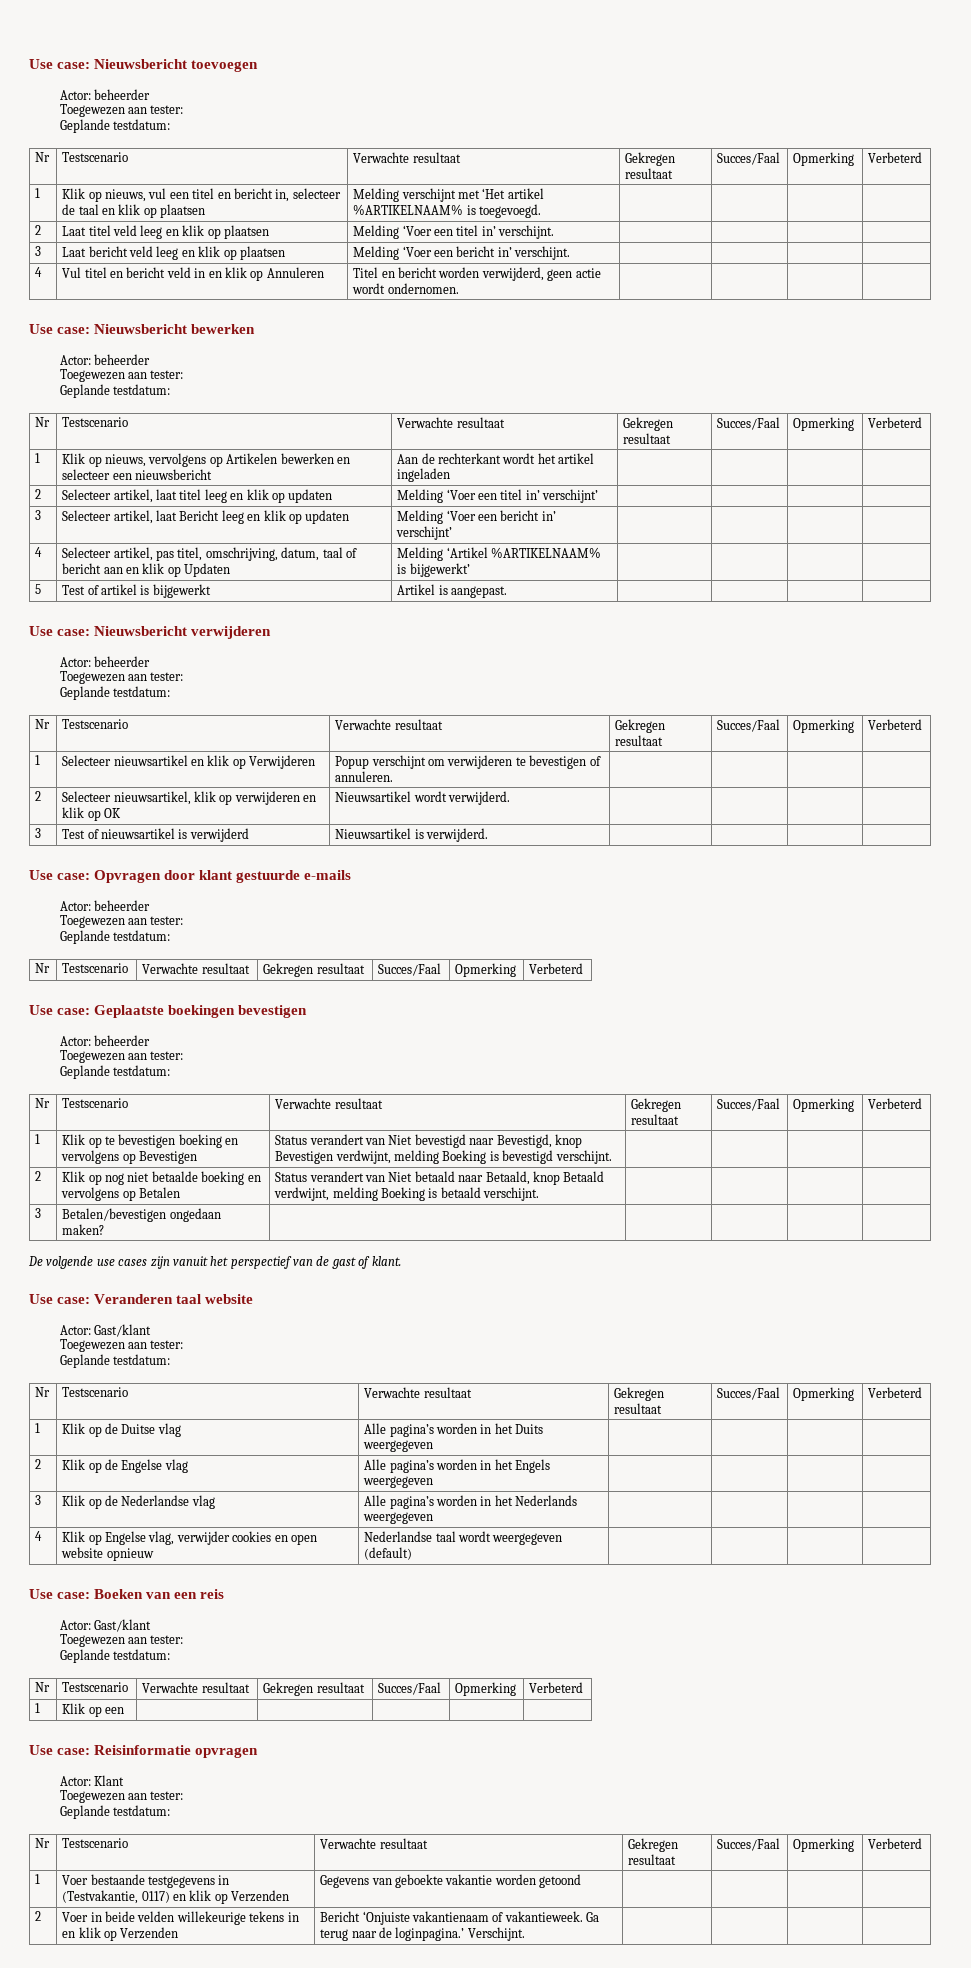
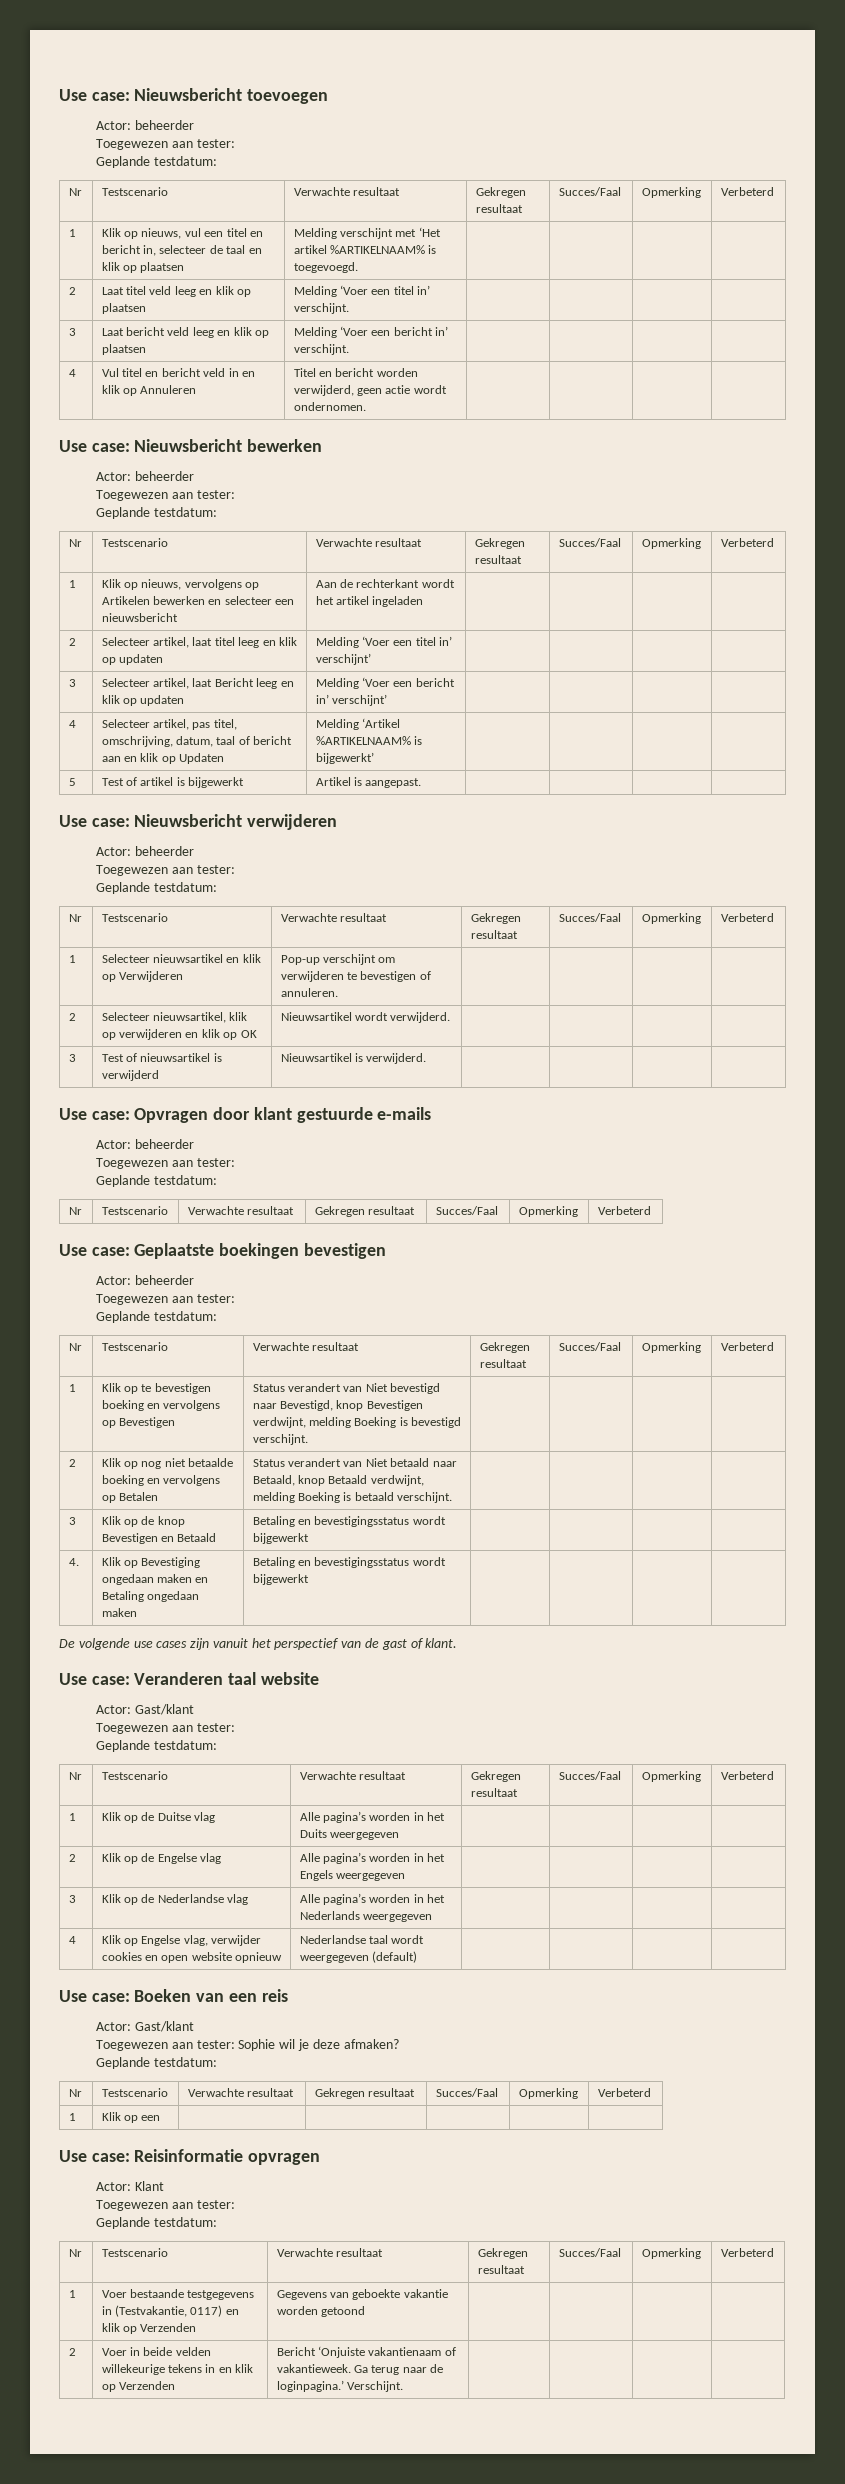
[335,756,370,769] Popup -> [280,955,320,965] Pop-up
[62,1208,221,1222] [62,1224,105,1235] Betalen/bevestigen ongedaan maken? | -> [101,1516,185,1527] [101,1533,217,1544] [252,1516,446,1527] [252,1533,309,1544] [68,1558,79,1566] [101,1557,201,1568] [101,1574,209,1585] [101,1591,200,1602] [101,1608,137,1617] [252,1557,446,1568] [252,1574,309,1585] Klik op de knop Bevestigen en Betaald | Betaling en bevestigingsstatus wordt bijgewerkt | | | | // 4. | Klik op Bevestiging ongedaan maken en Betaling ongedaan maken | Betaling en bevestigingsstatus wordt bijgewerkt
(184, 1639) none -> [238,2039,399,2051] Sophie wil je deze afmaken?

